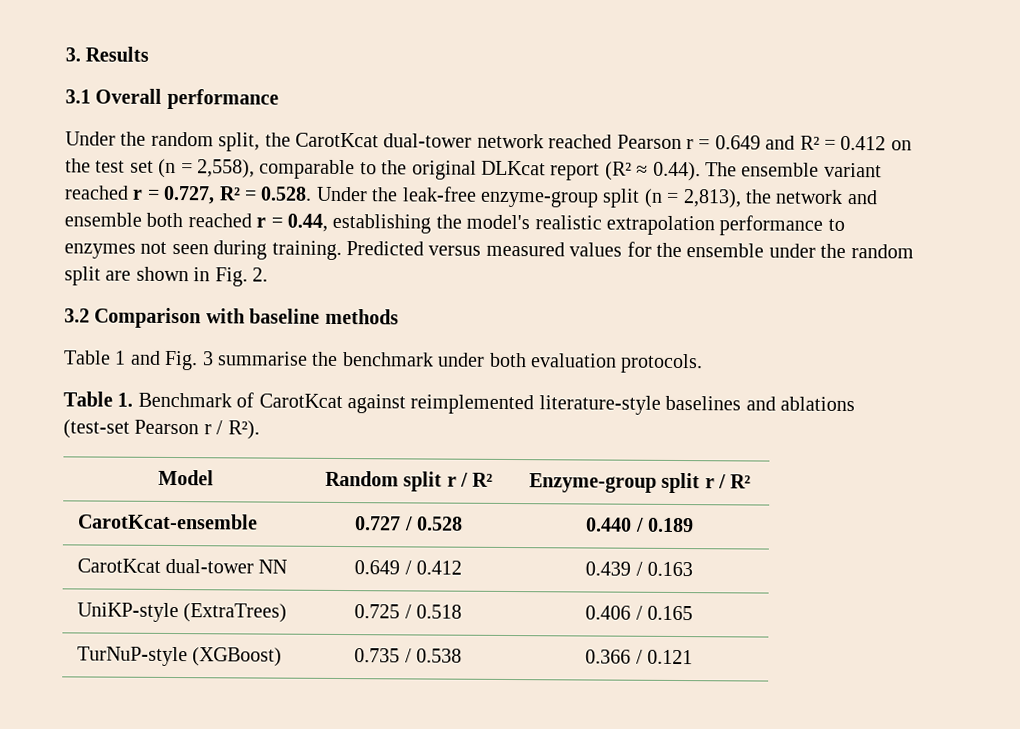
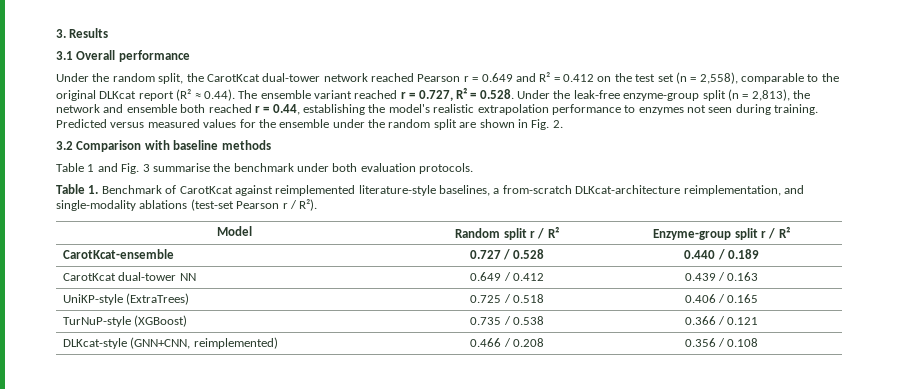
[665,395,776,411] baselines and -> [439,185,804,196] [56,200,136,211] baselines, a from-scratch DLKcat-architecture reimplementation, and single-modality
(693, 657) none -> [62,337,278,349] [470,338,544,347] [684,338,759,347] // DLKcat-style (GNN+CNN, reimplemented) | 0.466 / 0.208 | 0.356 / 0.108

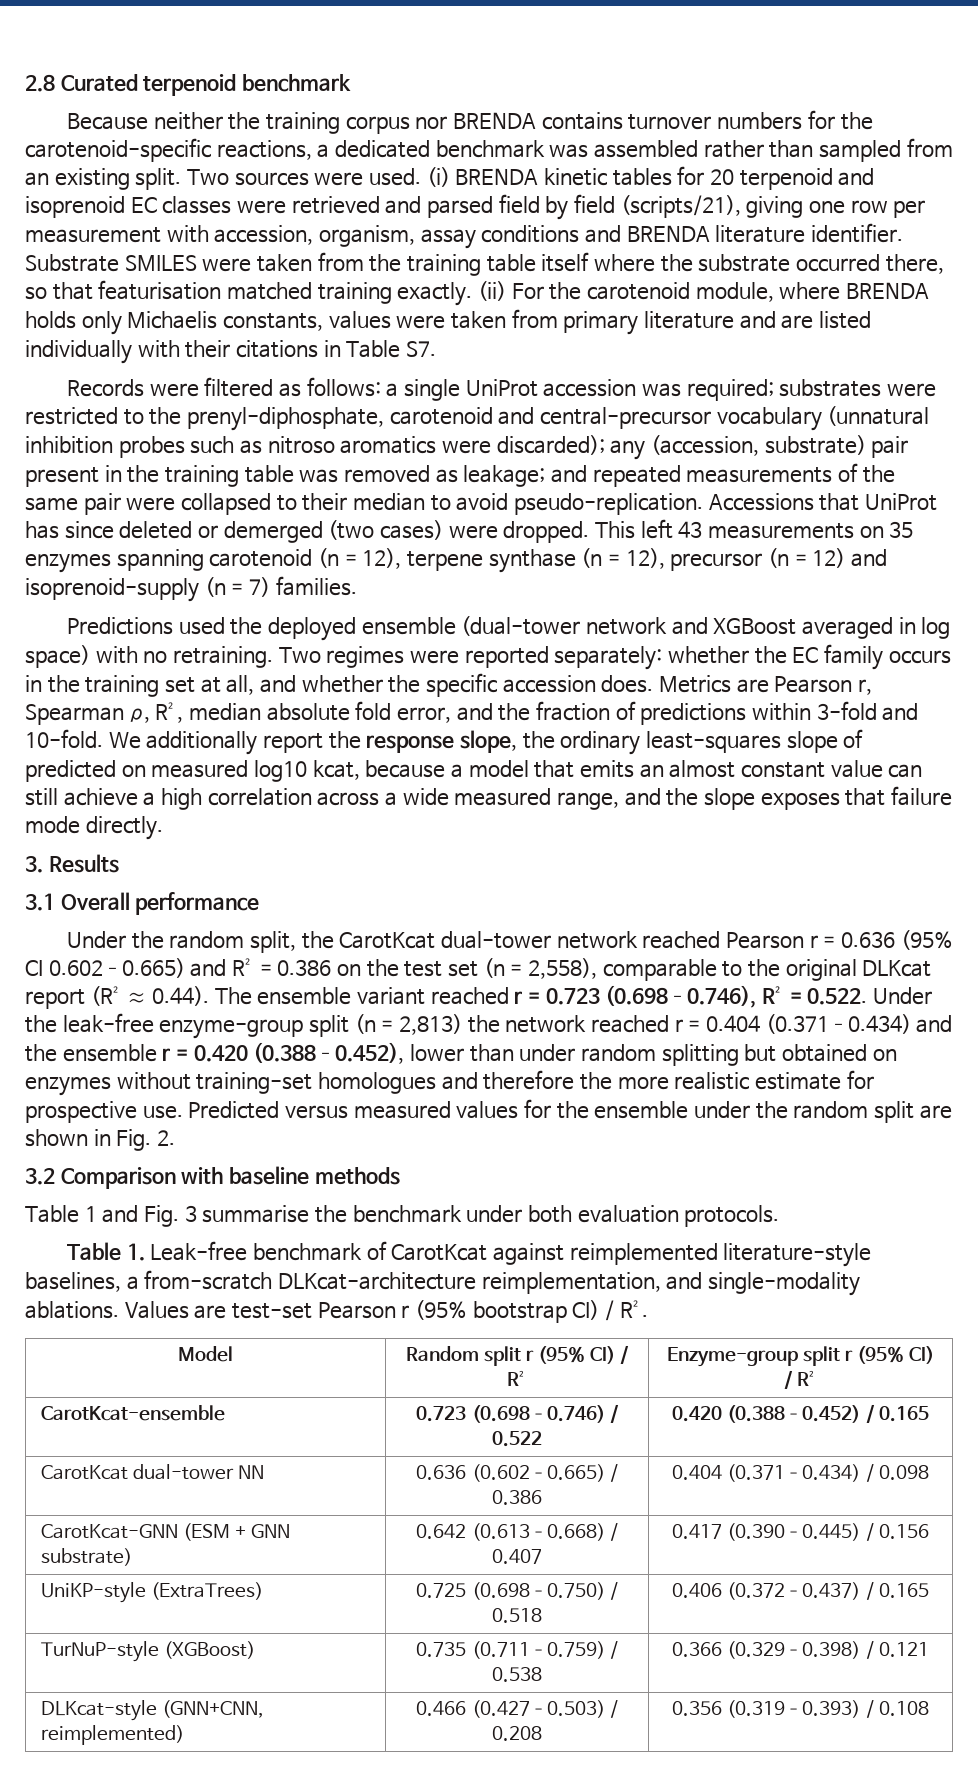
(56, 33) none -> [25,74,351,96] [67,110,873,134] [25,138,953,162] [25,166,875,190] [25,194,926,220] [25,223,903,249] [25,252,944,276] [25,280,929,306] [25,309,871,335] [25,340,436,364] [67,377,937,401] [25,406,930,431] [25,435,909,460] [25,463,895,487] [25,493,937,515] [25,519,914,543] [25,548,887,573] [25,576,357,602] [67,616,951,641] [25,644,951,670] [25,673,873,697] [25,701,919,725] [25,729,864,755] [25,760,923,782] [25,786,952,810] [25,816,163,840] 2.8 Curated terpenoid benchmark // Because neither the training corpus nor BRENDA contains turnover numbers for the carotenoid-specific reactions, a dedicated benchmark was assembled rather than sampled from an existing split. Two sources were used. (i) BRENDA kinetic tables for 20 terpenoid and isoprenoid EC classes were retrieved and parsed field by field (scripts/21), giving one row per measurement with accession, organism, assay conditions and BRENDA literature identifier. Substrate SMILES were taken from the training table itself where the substrate occurred there, so that featurisation matched training exactly. (ii) For the carotenoid module, where BRENDA holds only Michaelis constants, values were taken from primary literature and are listed individually with their citations in Table S7. // Records were filtered as follows: a single UniProt accession was required; substrates were restricted to the prenyl-diphosphate, carotenoid and central-precursor vocabulary (unnatural inhibition probes such as nitroso aromatics were discarded); any (accession, substrate) pair present in the training table was removed as leakage; and repeated measurements of the same pair were collapsed to their median to avoid pseudo-replication. Accessions that UniProt has since deleted or demerged (two cases) were dropped. This left 43 measurements on 35 enzymes spanning carotenoid (n = 12), terpene synthase (n = 12), precursor (n = 12) and isoprenoid-supply (n = 7) families. // Predictions used the deployed ensemble (dual-tower network and XGBoost averaged in log space) with no retraining. Two regimes were reported separately: whether the EC family occurs in the training set at all, and whether the specific accession does. Metrics are Pearson r, Spearman ρ, R², median absolute fold error, and the fraction of predictions within 3-fold and 10-fold. We additionally report the response slope, the ordinary least-squares slope of predicted on measured log10 kcat, because a model that emits an almost constant value can still achieve a high correlation across a wide measured range, and the slope exposes that failure mode directly. //
[481,73,513,82] 0.649 -> [841,930,953,950] [25,958,185,978] 0.636 (95% CI 0.602–0.665)
[563,74,594,82] 0.412 -> [277,959,332,976] 0.386
[418,87,514,101] 0.727, R² = 0.528. -> [545,985,868,1008] 0.723 (0.698–0.746), R² = 0.522.
[751,89,790,101] 2,813), -> [398,1014,462,1035] 2,813)
[103,104,819,115] and ensemble both reached r = 0.44, establishing the model's realistic extrapolation performance to enzymes not seen during training. -> [590,1014,953,1034] [25,1042,897,1066] [25,1070,874,1096] [25,1101,183,1123] reached r = 0.404 (0.371–0.434) and the ensemble r = 0.420 (0.388–0.452), lower than under random splitting but obtained on enzymes without training-set homologues and therefore the more realistic estimate for prospective use.
[101,185,162,194] Benchmark -> [150,1241,363,1261] Leak-free benchmark
[139,199,318,211] ablations (test-set Pearson r / R²). -> [25,1300,648,1323] ablations. Values are test-set Pearson r (95% bootstrap CI) / R².
(535, 234) none -> [538,1346,616,1364] (95% CI)
(766, 234) none -> [857,1346,935,1364] (95% CI)
[469,249,545,260] [684,249,759,260] [62,272,196,281] [470,272,544,281] [684,272,759,281] 0.727 / 0.528 | 0.440 / 0.189 // CarotKcat dual-tower NN | 0.649 / 0.412 | 0.439 / 0.163 -> [416,1404,619,1423] [492,1431,542,1447] [672,1404,929,1423] [41,1464,265,1480] [416,1464,618,1482] [492,1490,542,1505] [672,1464,929,1482] [41,1523,291,1541] [41,1548,133,1566] [416,1523,618,1541] [492,1549,542,1564] [672,1523,929,1541] 0.723 (0.698–0.746) / 0.522 | 0.420 (0.388–0.452) / 0.165 // CarotKcat dual-tower NN | 0.636 (0.602–0.665) / 0.386 | 0.404 (0.371–0.434) / 0.098 // CarotKcat-GNN (ESM + GNN substrate) | 0.642 (0.613–0.668) / 0.407 | 0.417 (0.390–0.445) / 0.156
(502, 299) none -> [471,1582,605,1600] (0.698–0.750)
(716, 298) none -> [727,1582,861,1600] (0.372–0.437)
(502, 321) none -> [471,1641,605,1659] (0.711–0.759)
(716, 320) none -> [727,1641,861,1659] (0.329–0.398)
(502, 342) none -> [471,1700,605,1718] (0.427–0.503)
(716, 342) none -> [727,1700,861,1718] (0.319–0.393)

